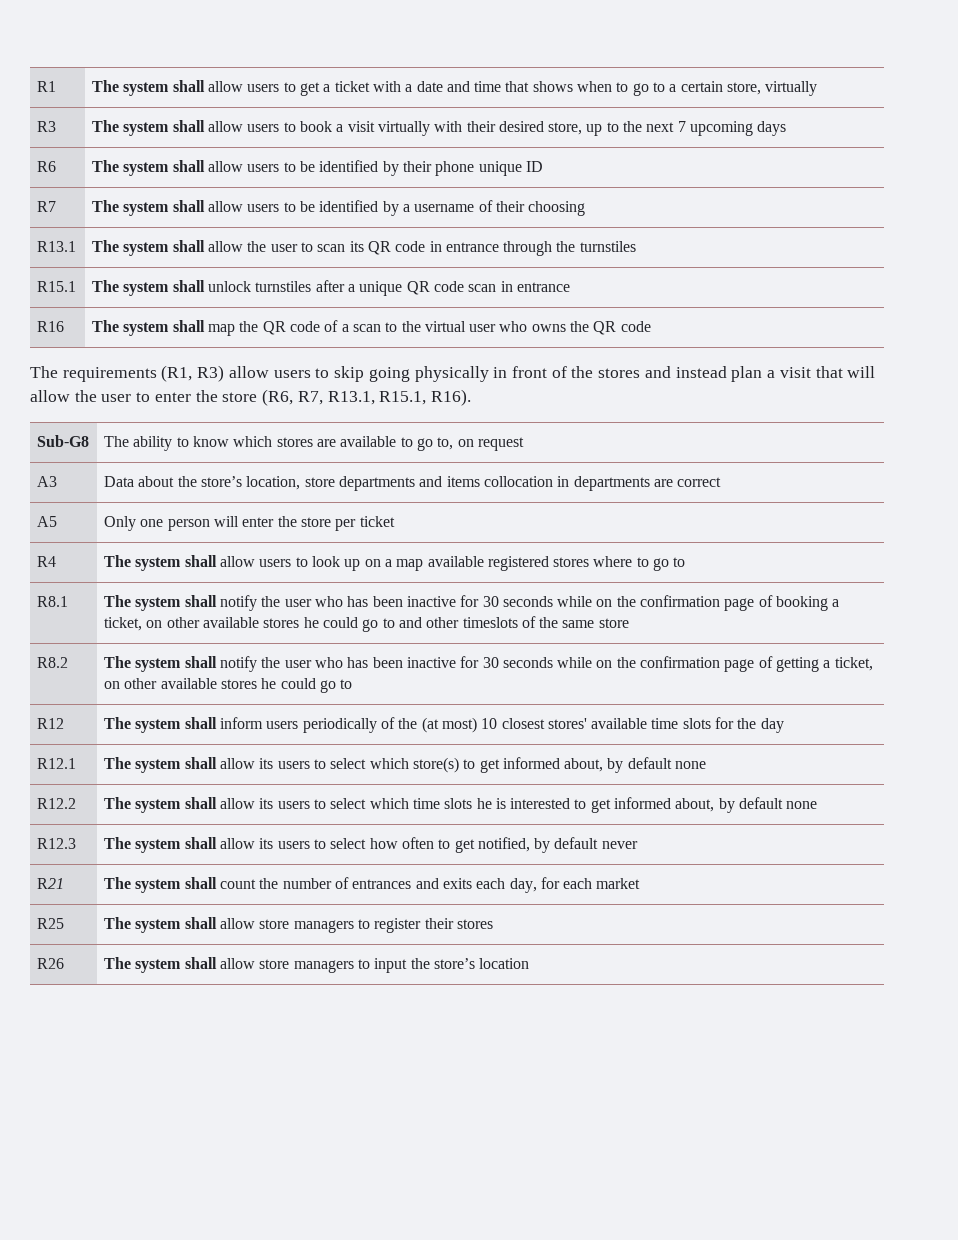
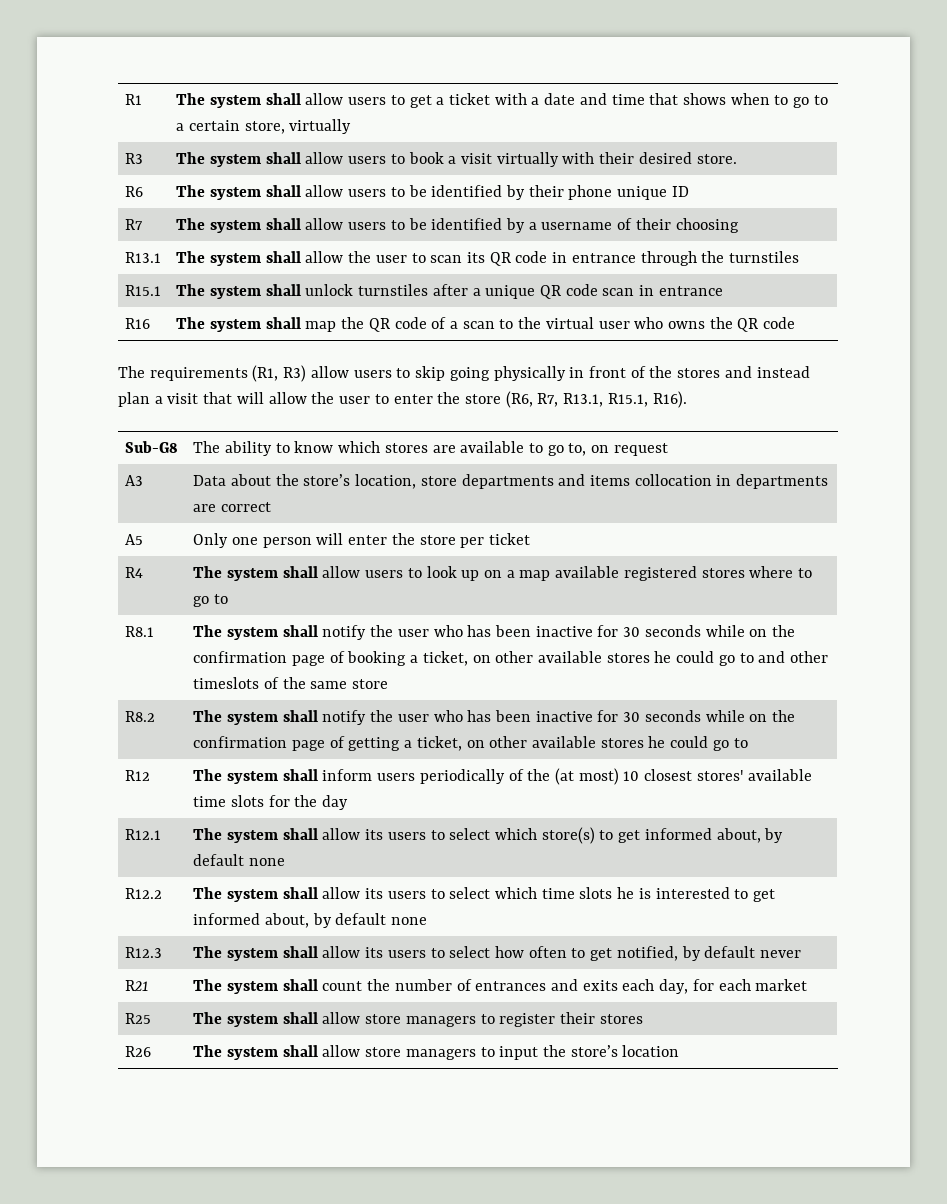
[548,121,787,136] store, up to the next 7 upcoming days -> [696,154,737,164] store.

